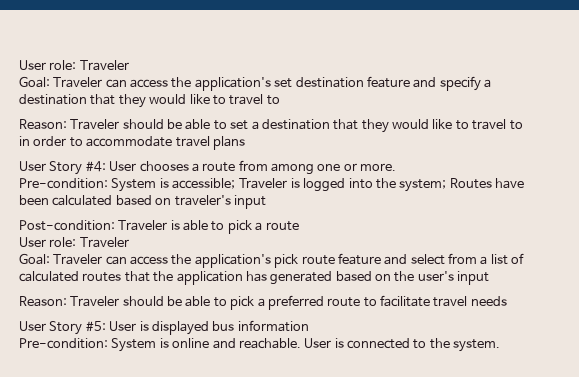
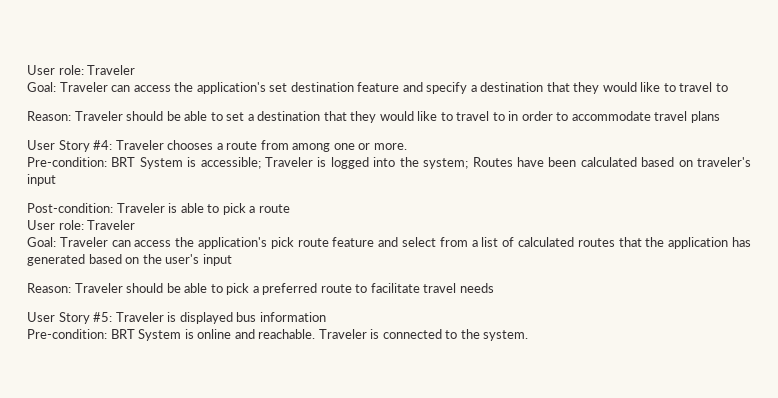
[109,161,137,171] User -> [115,140,164,150] Traveler
(108, 183) none -> [111,157,136,167] BRT
[109,321,137,331] User -> [115,312,164,322] Traveler
(108, 343) none -> [110,329,135,339] BRT
[304,338,332,348] User -> [318,329,367,339] Traveler

